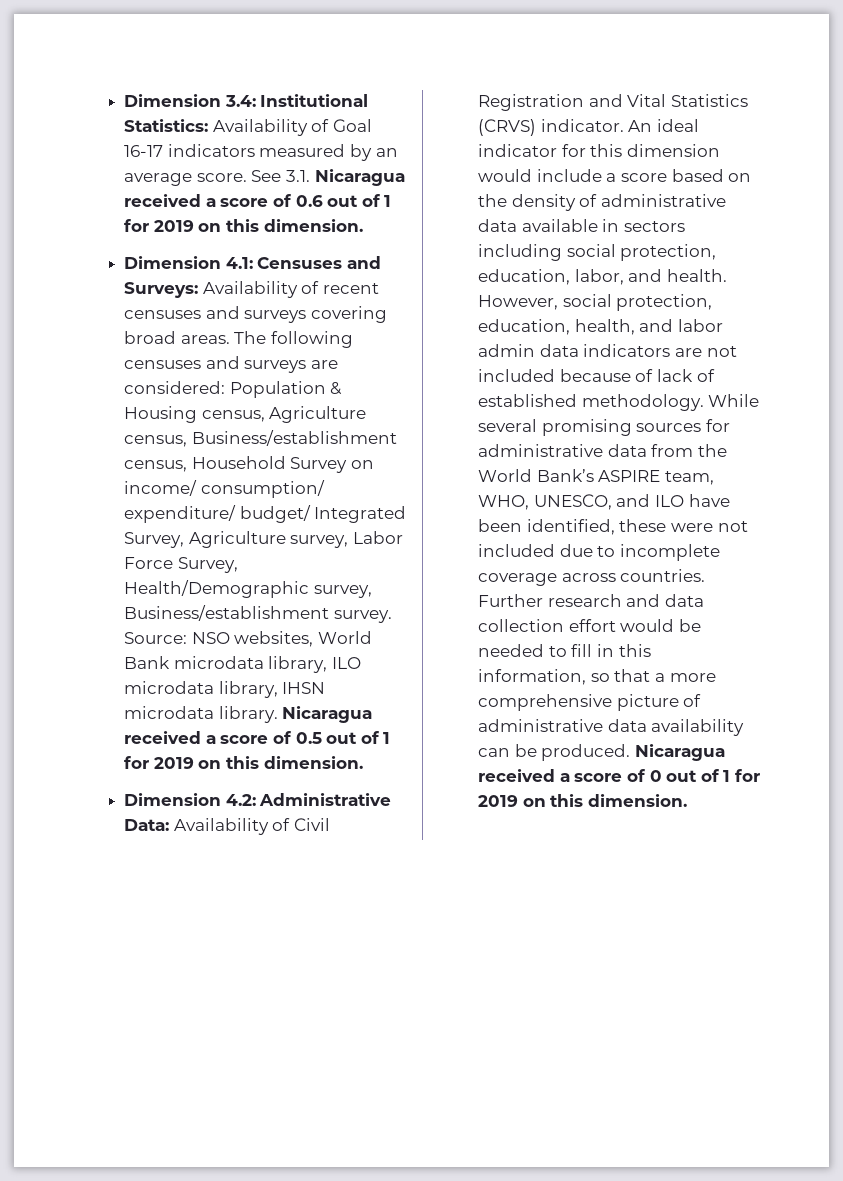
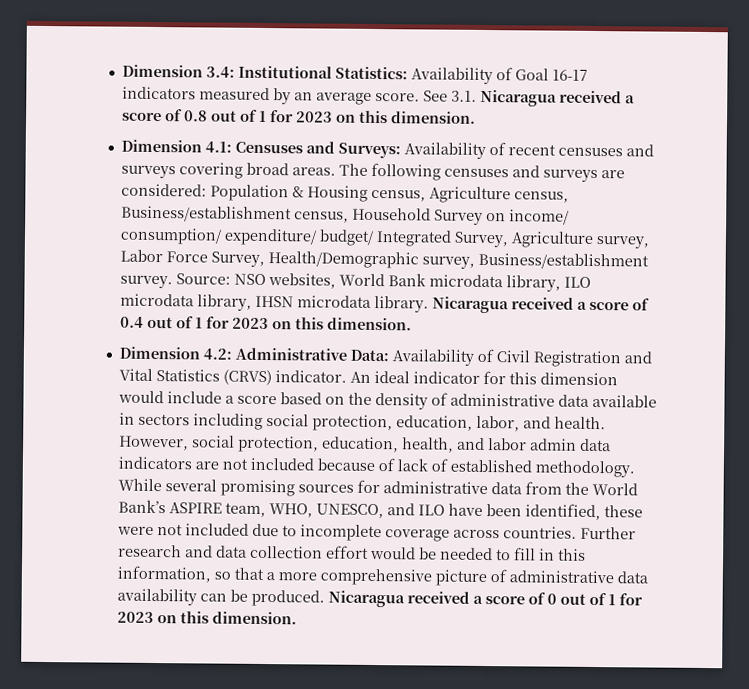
[295,194,392,207] [124,219,194,232] 0.6 out of 1 for 2019 -> [184,109,334,123] 0.8 out of 1 for 2023
[295,731,391,744] [124,756,194,769] 0.5 out of 1 for 2019 -> [120,316,270,330] 0.4 out of 1 for 2023
[478,795,519,807] 2019 -> [117,611,155,624] 2023

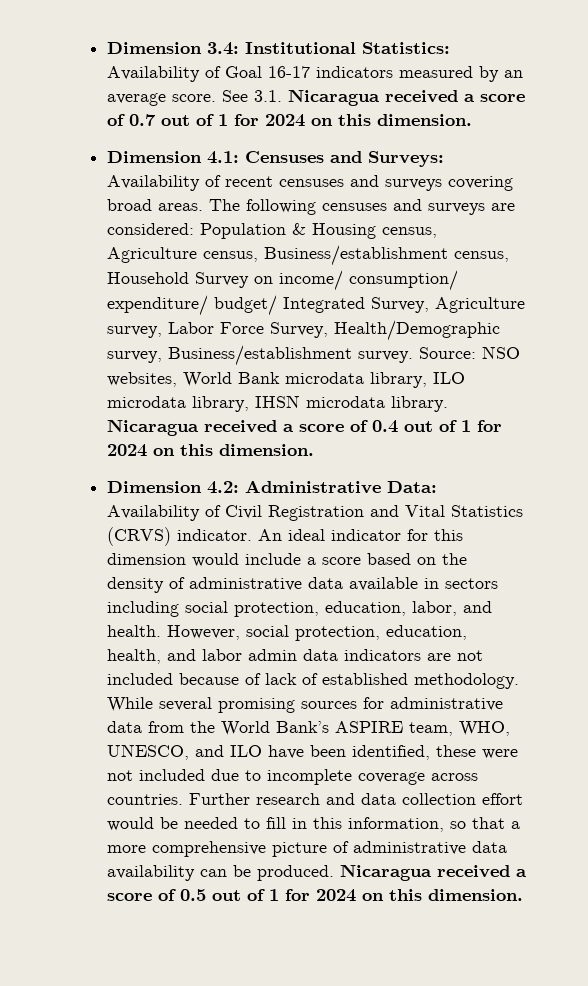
[184,109,334,123] 0.8 out of 1 for 2023 -> [128,114,305,127] 0.7 out of 1 for 2024
[232,317,270,330] 2023 -> [106,444,147,457] 2024
[547,592,644,606] [117,611,155,624] 0 out of 1 for 2023 -> [179,889,356,902] 0.5 out of 1 for 2024

